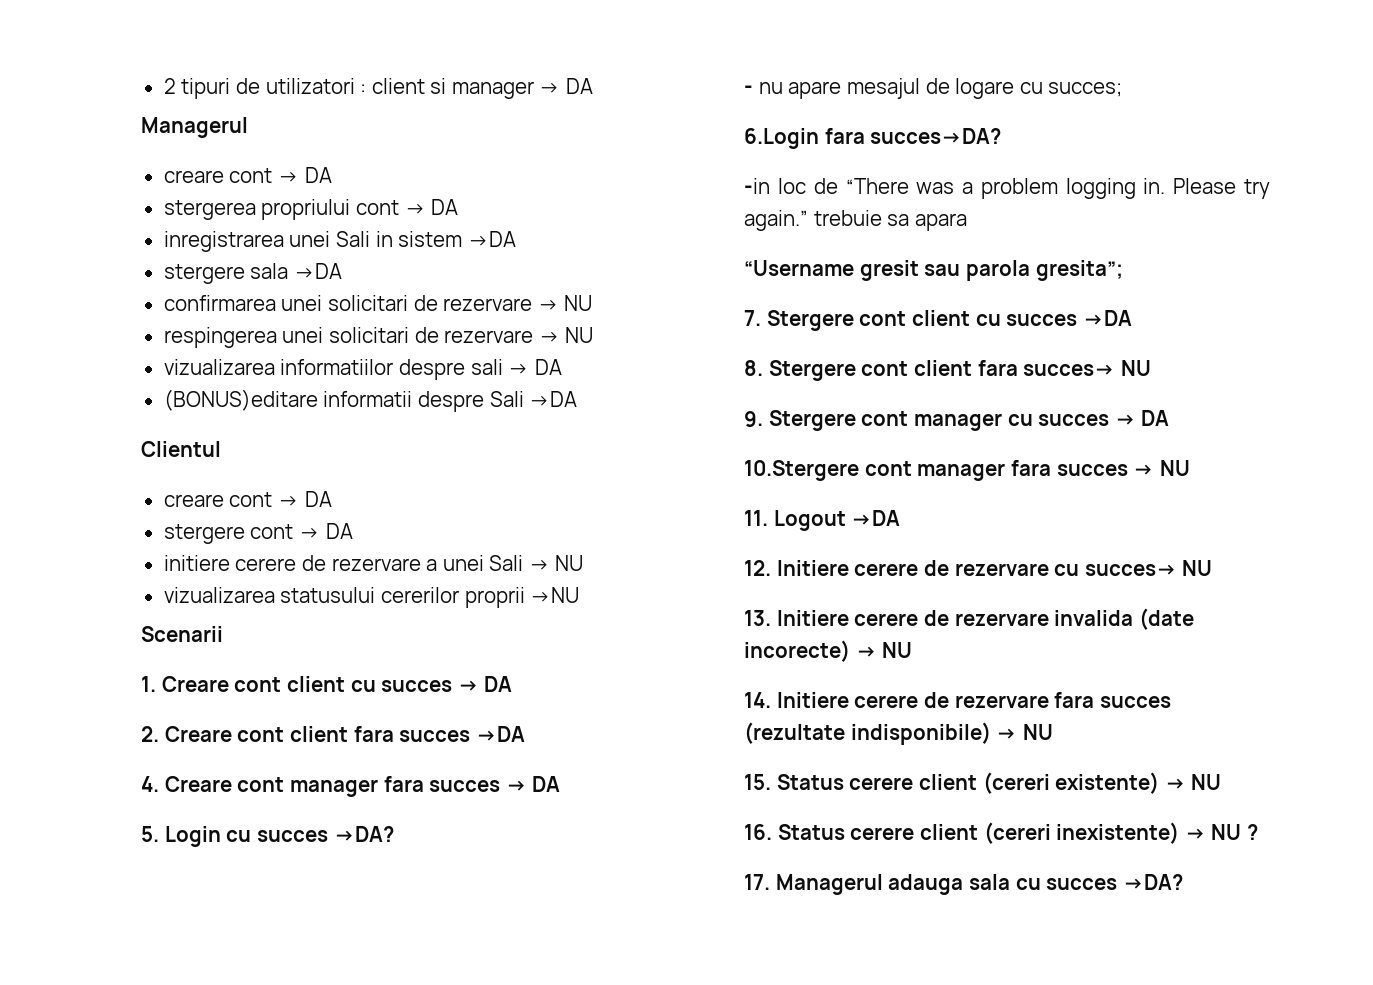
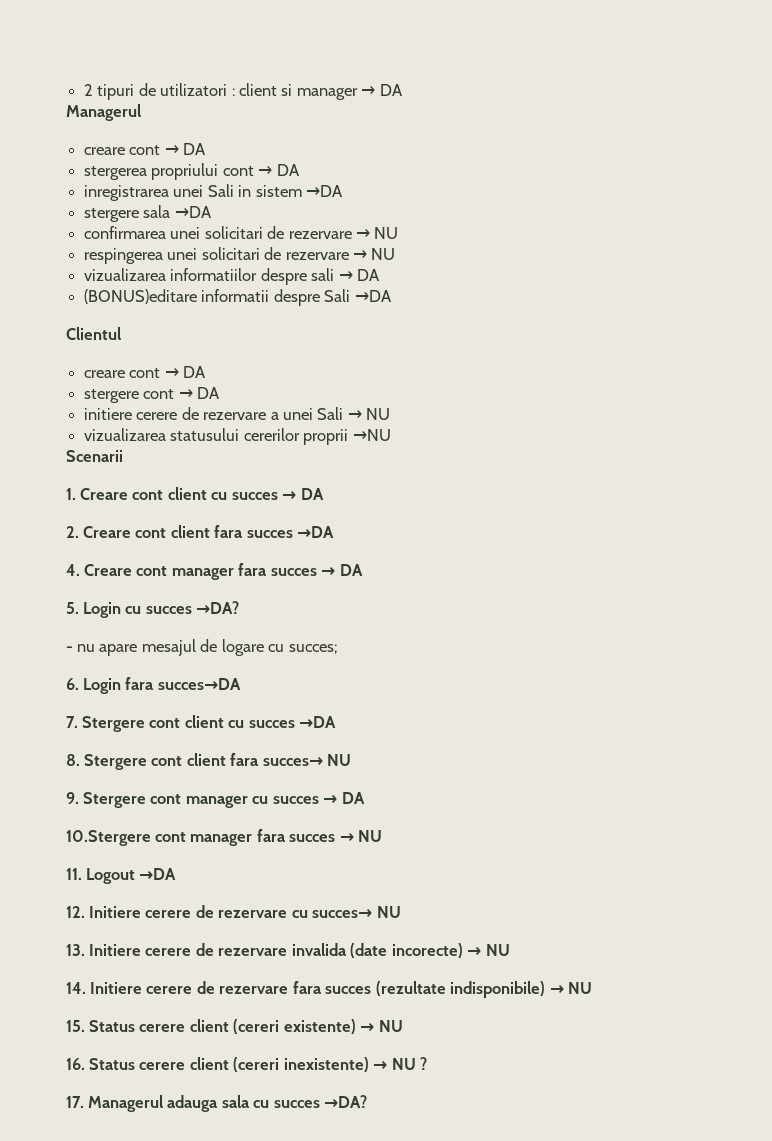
[744,128,1002,149] [744,178,1270,199] [744,210,967,231] [744,260,1123,281] 6.Login fara succes→DA? // -in loc de “There was a problem logging in. Please try again.” trebuie sa apara // “Username gresit sau parola gresita”; -> [65,677,241,694] 6. Login fara succes→DA

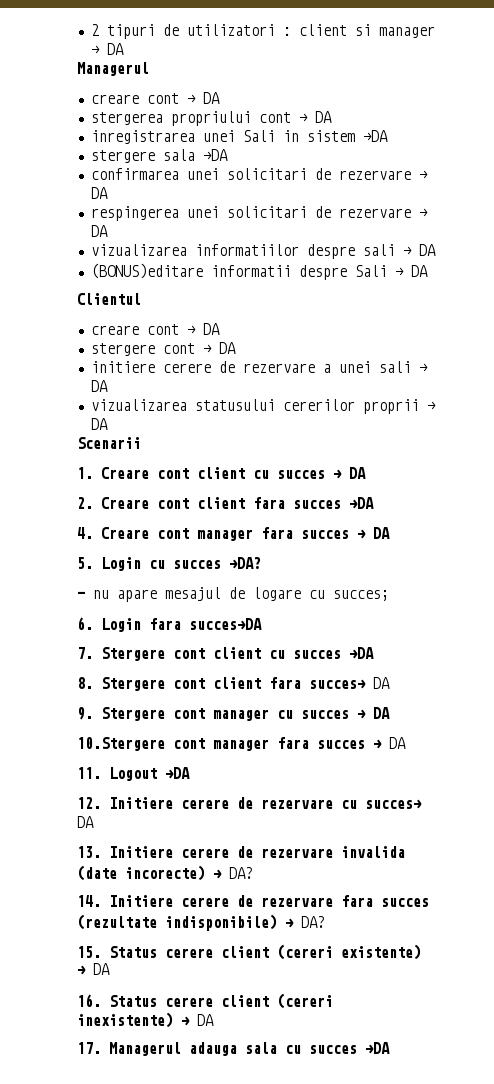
[374,227,399,239] NU -> [90,187,108,199] DA
[371,248,396,260] NU -> [90,225,108,237] DA
[354,290,392,302] →DA -> [394,265,428,277] → DA
[317,407,391,420] Sali → NU -> [378,361,428,373] [90,380,108,392] sali → DA
[352,429,391,441] →NU -> [426,401,436,411] [90,418,108,430] → DA
[327,754,352,766] NU -> [372,677,390,689] DA
[358,830,383,842] NU -> [388,737,406,749] DA
[376,906,401,918] NU -> [76,816,94,828] DA
[485,944,510,956] NU -> [228,867,253,879] DA?
[568,982,593,994] NU -> [300,916,325,928] DA?
[378,1020,403,1032] NU -> [92,963,110,975] DA
[391,1057,428,1070] NU ? -> [196,1014,214,1026] DA
[324,1095,368,1108] →DA? -> [364,1042,390,1054] →DA

